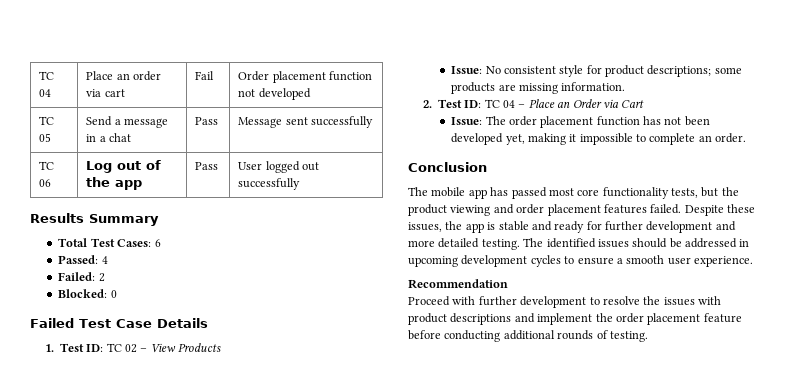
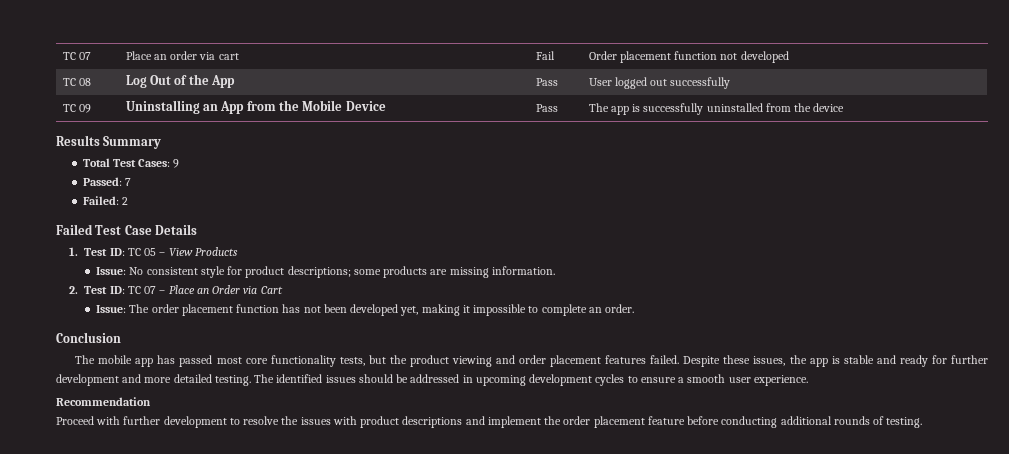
[39,71,55,80] [39,89,52,97] TC 04 -> [62,52,91,60] TC 07
[39,133,52,142] [86,116,169,128] [86,133,132,142] [195,117,219,125] [238,116,374,128] [39,161,55,170] [39,179,52,187] 05 | Send a message in a chat | Pass | Message sent successfully // TC 06 -> [78,78,91,86] 08
[117,161,142,170] out -> [149,75,171,85] Out
[115,180,143,190] app -> [211,75,236,88] App
(301, 184) none -> [62,104,91,113] [125,100,386,114] [535,104,558,112] [588,103,845,115] // TC 09 | Uninstalling an App from the Mobile Device | Pass | The app is successfully uninstalled from the device
[154,239,161,247] 6 -> [173,159,180,168] 9
[101,256,108,264] 4 -> [124,178,131,186] 7
[58,289,117,298] // Blocked: 0 -> (128, 201) none
[125,344,138,353] 02 -> [144,248,157,256] 05
[503,100,516,108] 04 -> [144,286,157,294] 07

